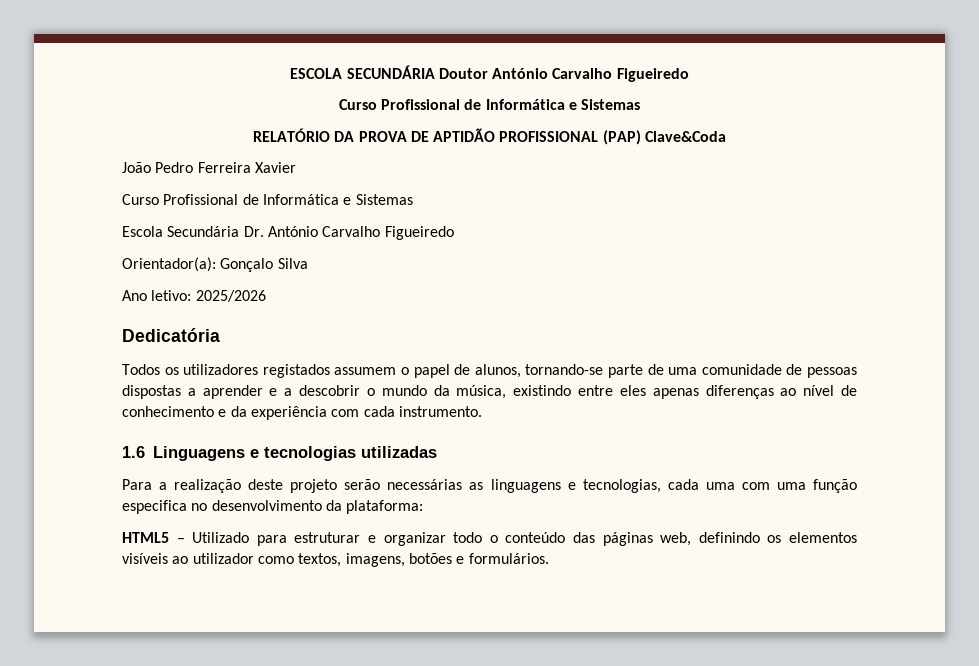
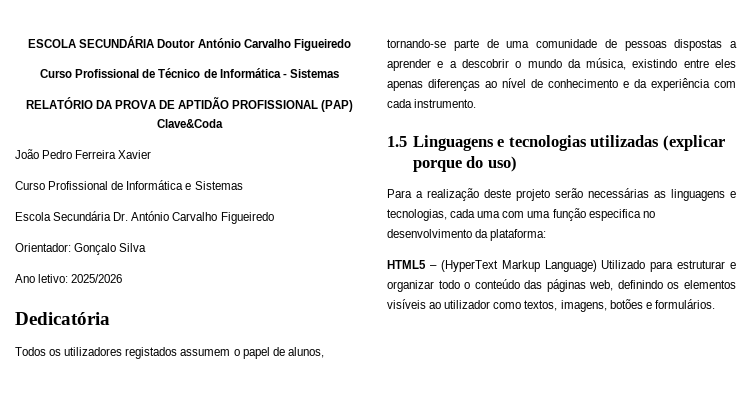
[485,99,577,110] Informática e -> [158,68,287,78] Técnico de Informática -
[122,257,216,272] Orientador(a): -> [15,243,71,252] Orientador:
[122,446,145,458] 1.6 -> [387,136,407,147] 1.5
(437, 452) none -> [662,135,725,151] [412,156,517,172] (explicar porque do uso)
(185, 540) none -> [440,260,597,272] (HyperText Markup Language)

